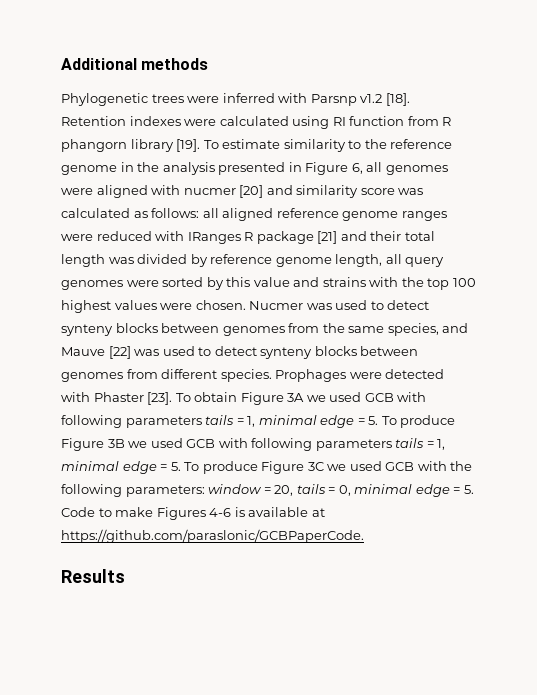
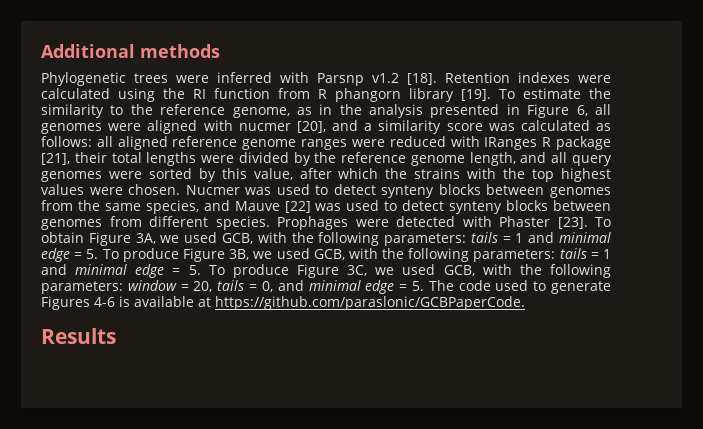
(330, 122) none -> [163,88,186,99] the
(281, 144) none -> [588,88,611,99] the
[61,165,117,175] genome -> [232,107,312,118] genome, as
[239,185,293,198] [20] and -> [296,120,373,133] [20], and a
[317,231,435,244] [61,254,134,267] [21] and their total length was -> [41,152,235,166] [21], their total lengths were
(208, 260) none -> [314,152,337,163] the
(383, 260) none -> [520,152,547,163] and
[253,277,320,287] value and -> [253,168,408,180] value, after which the
[452,278,476,287] 100 -> (555, 175) none
[287,392,427,402] [61,415,456,428] [61,438,446,451] [61,461,415,474] 3A we used GCB with following parameters tails = 1, minimal edge = 5. To produce Figure 3B we used GCB with following parameters tails = 1, minimal edge = 5. To produce Figure 3C we used GCB -> [135,232,611,246] [41,248,611,262] [41,264,475,278] 3A, we used GCB, with the following parameters: tails = 1 and minimal edge = 5. To produce Figure 3B, we used GCB, with the following parameters: tails = 1 and minimal edge = 5. To produce Figure 3C, we used GCB,
[354,484,474,497] [61,507,154,517] minimal edge = 5. Code to make -> [277,280,611,294] and minimal edge = 5. The code used to generate

